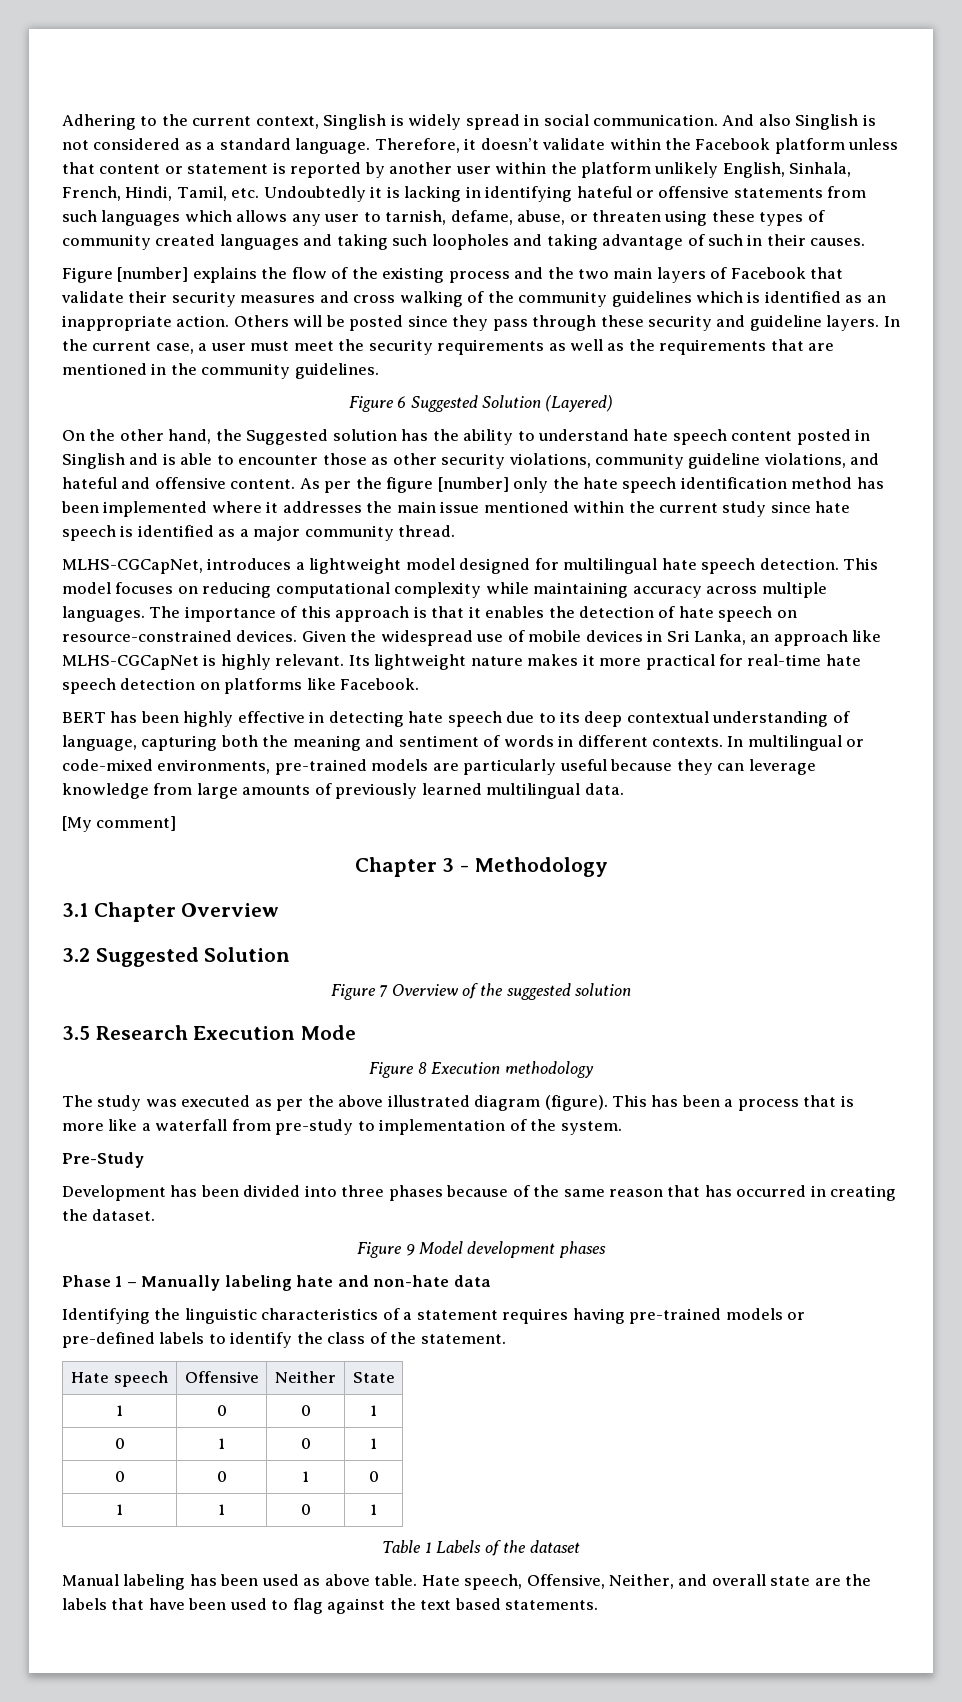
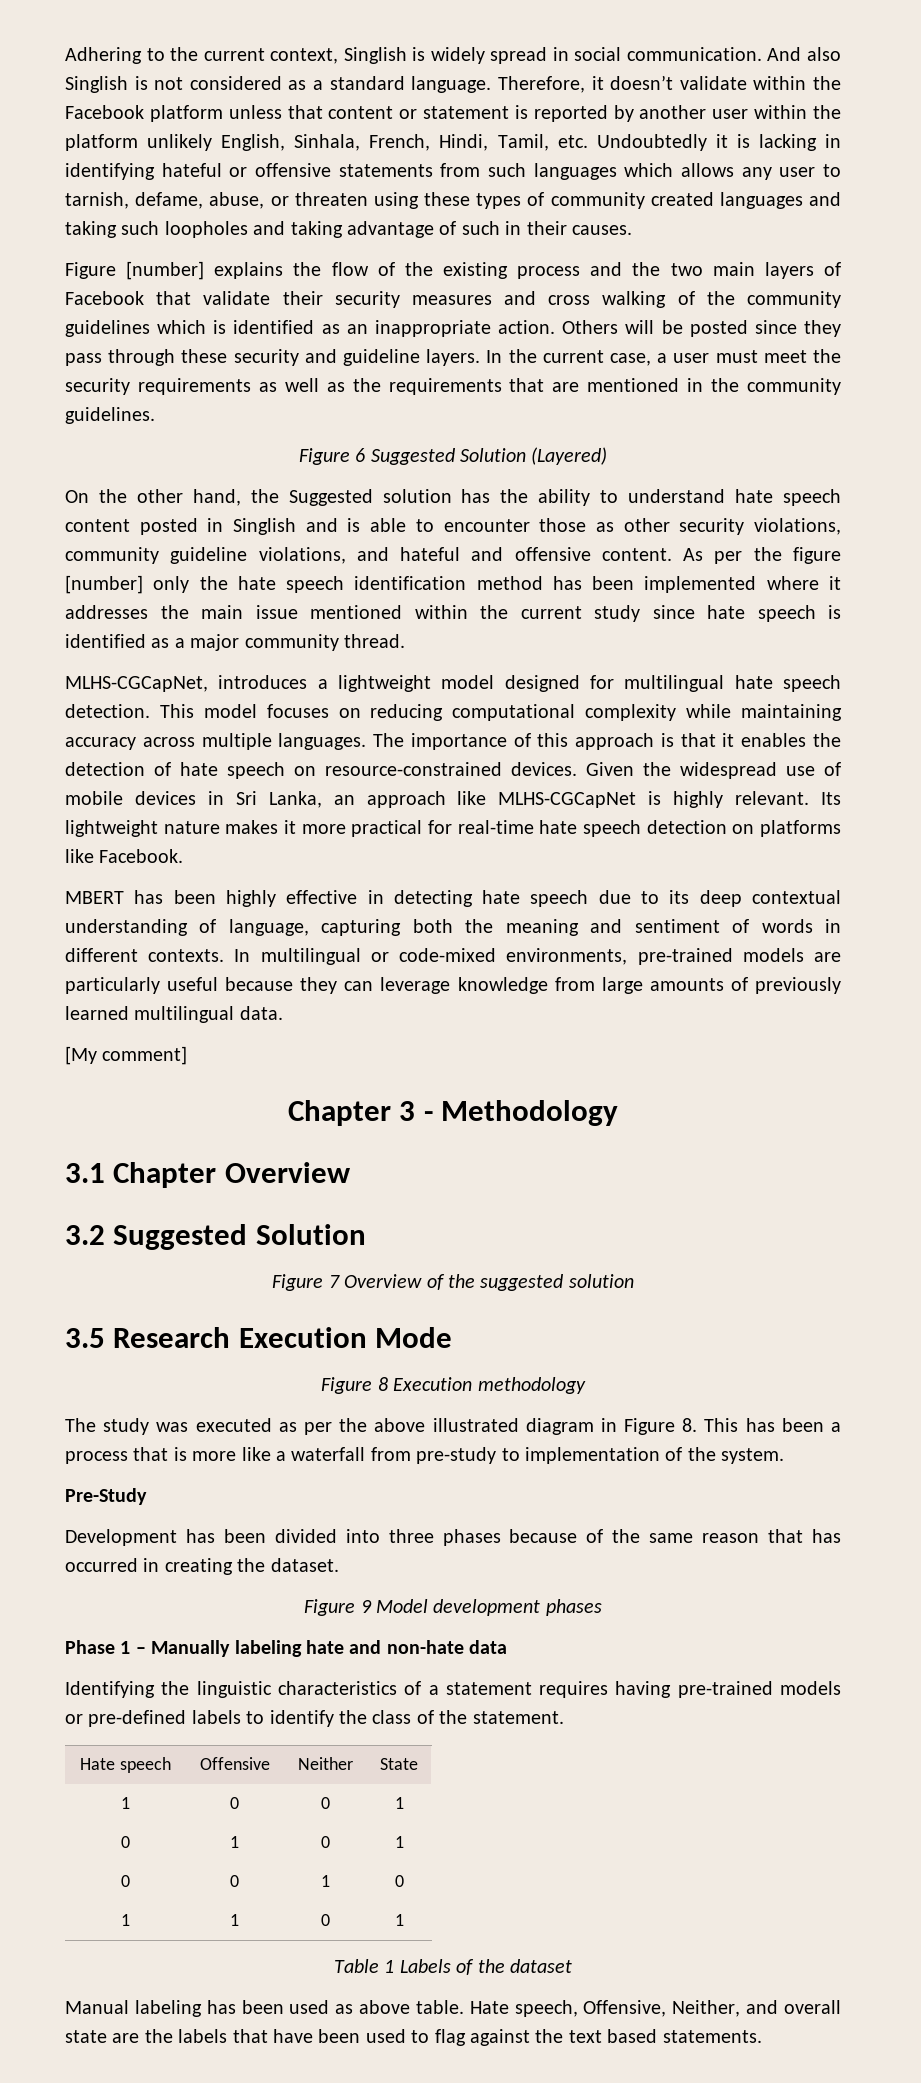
[62,712,106,723] BERT -> [65,891,124,904] MBERT
[544,1095,608,1111] (figure). -> [600,1418,698,1435] in Figure 8.

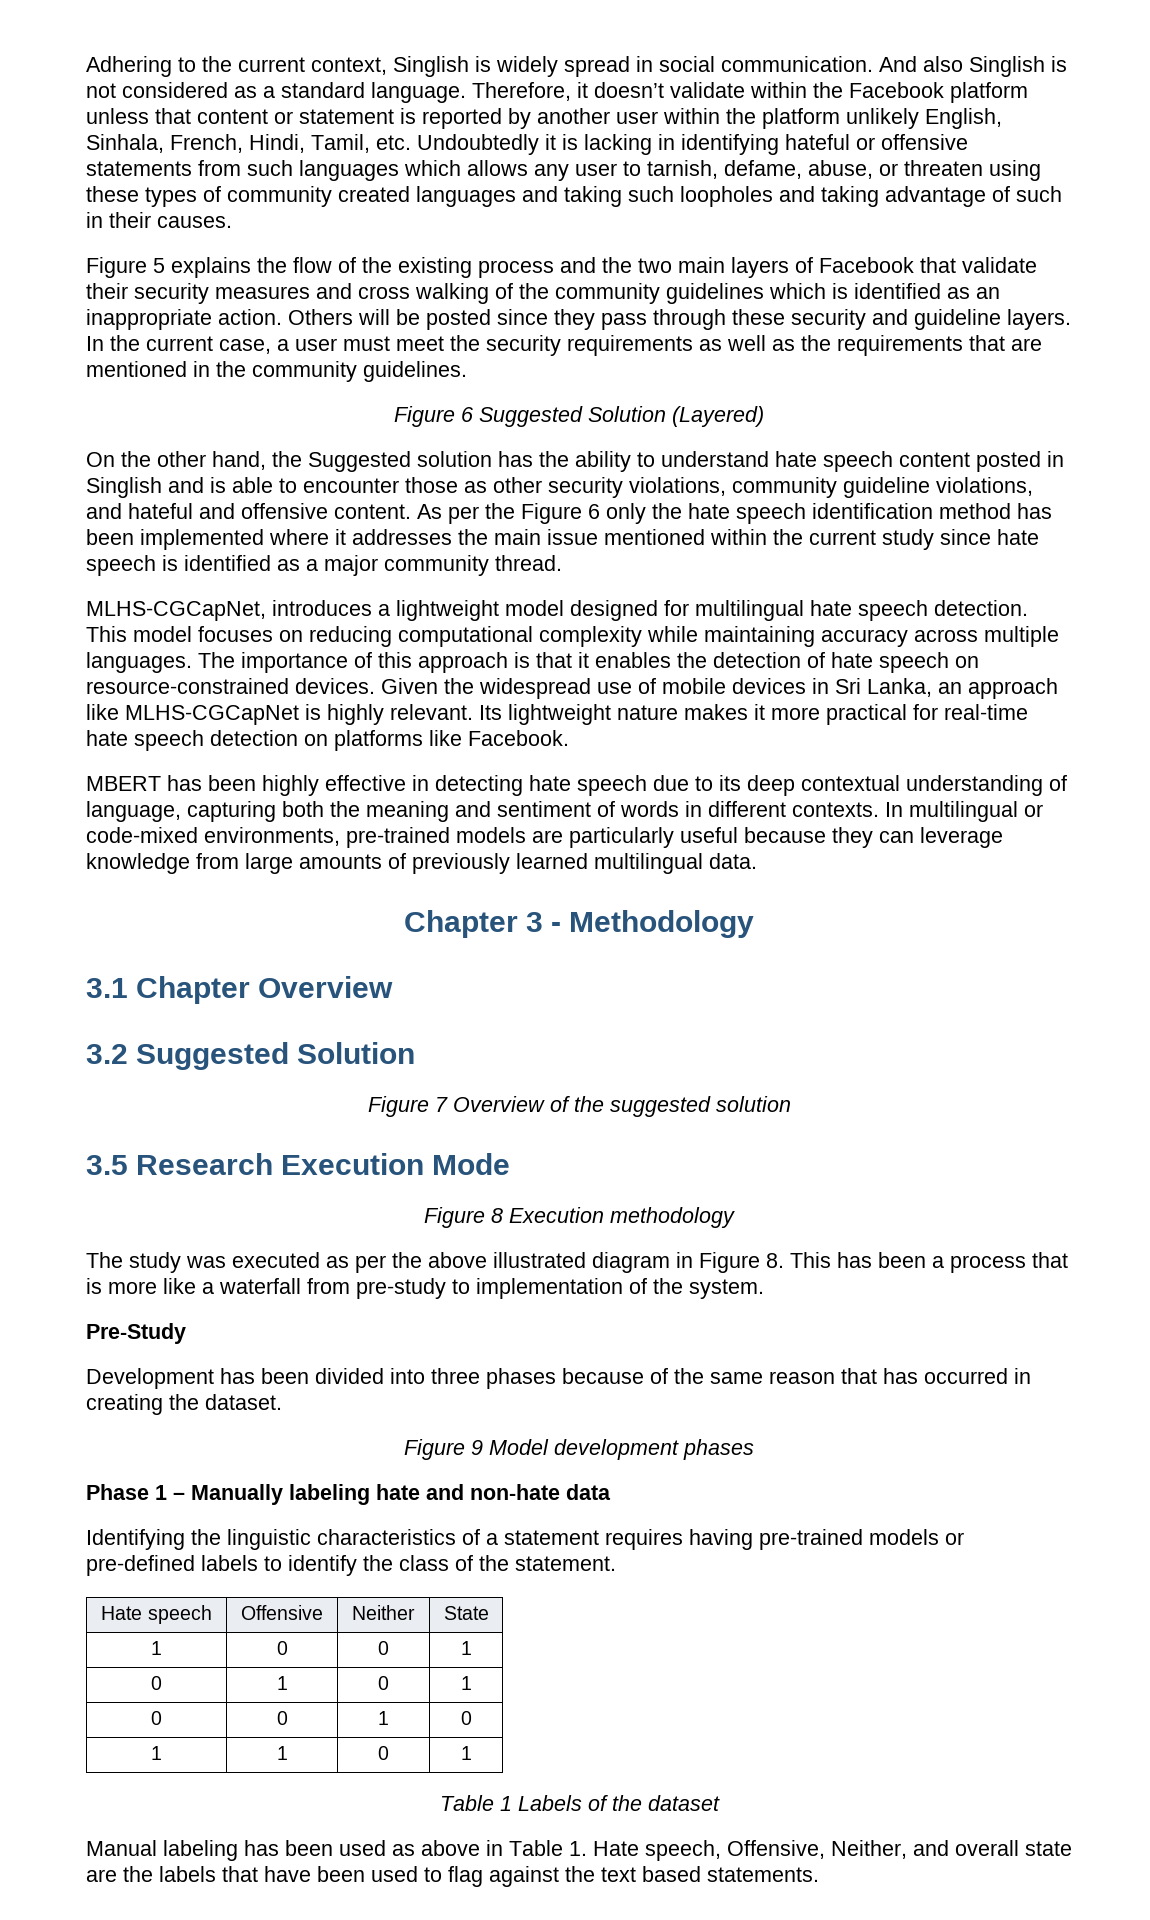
[126,261,205,280] [number] -> [153,258,165,273] 5
[792,547,841,564] [65,575,143,594] figure [number] -> [521,503,600,524] Figure 6
[65,1046,188,1065] // [My comment] -> (757, 861) none
[415,2000,464,2014] table. -> [486,1840,587,1856] in Table 1.

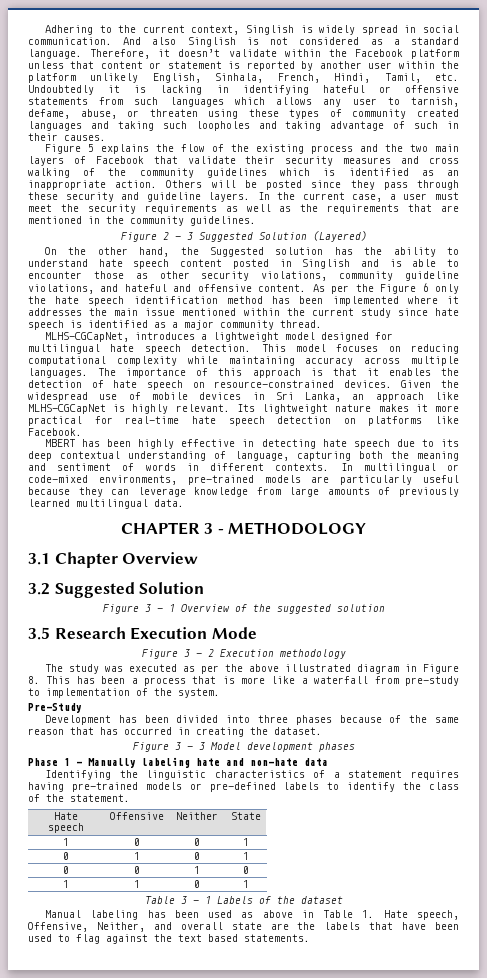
[461,407,473,422] 6 -> [162,232,193,240] 2 - 3
[403,910,755,938] Chapter 3 - Methodology -> [120,522,367,535] CHAPTER 3 - METHODOLOGY
[434,1097,448,1112] 7 -> [144,604,175,612] 3 - 1
[491,1208,503,1223] 8 -> [183,649,214,657] 3 - 2
[471,1440,483,1455] 9 -> [174,742,205,750] 3 - 3
(494, 1803) none -> [180,896,199,904] 3 -

